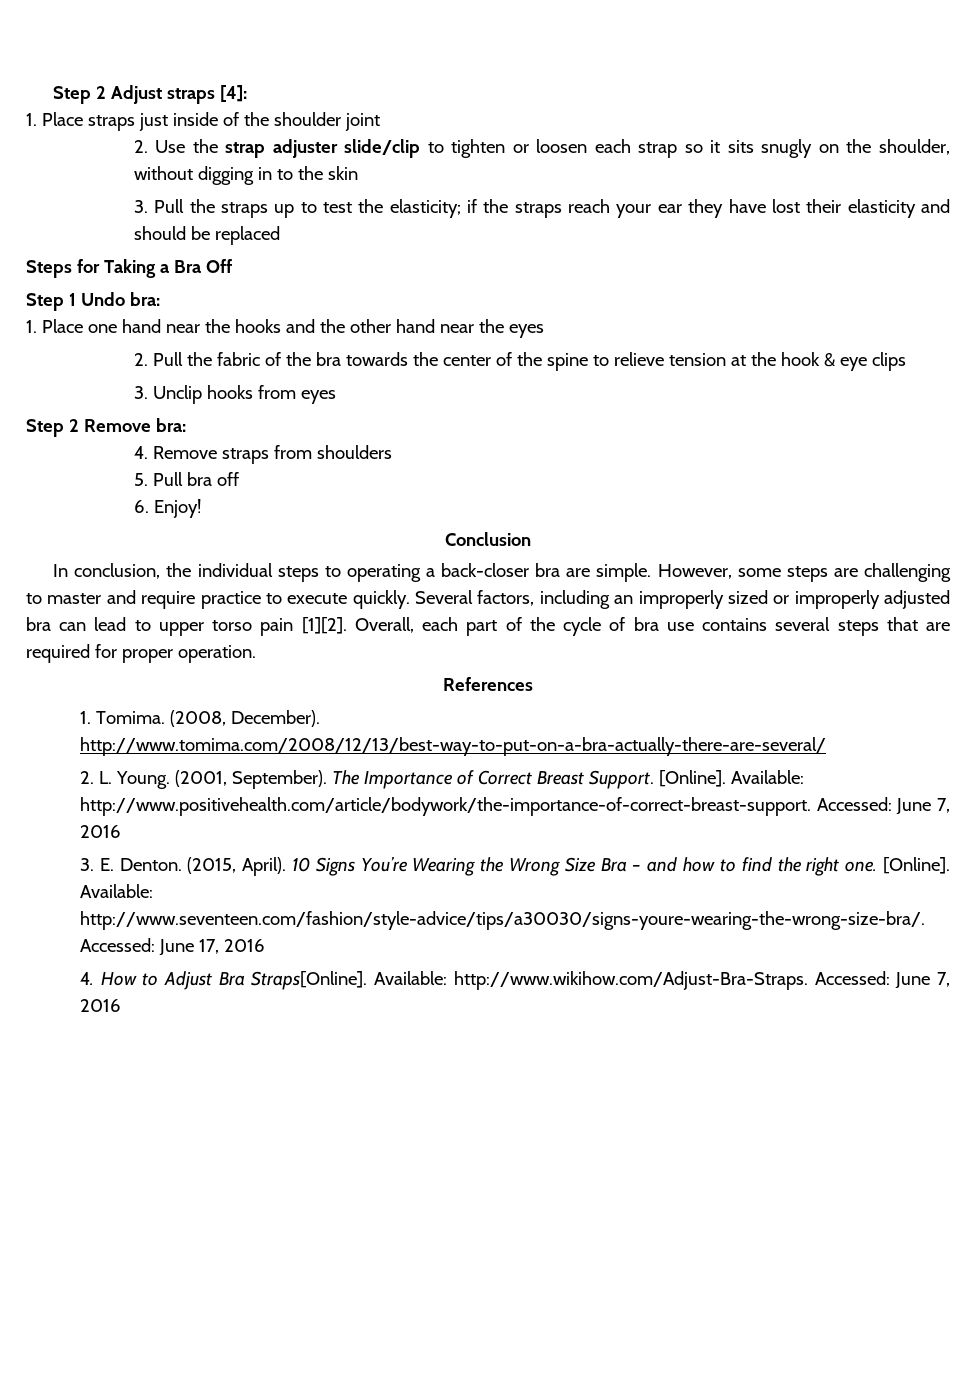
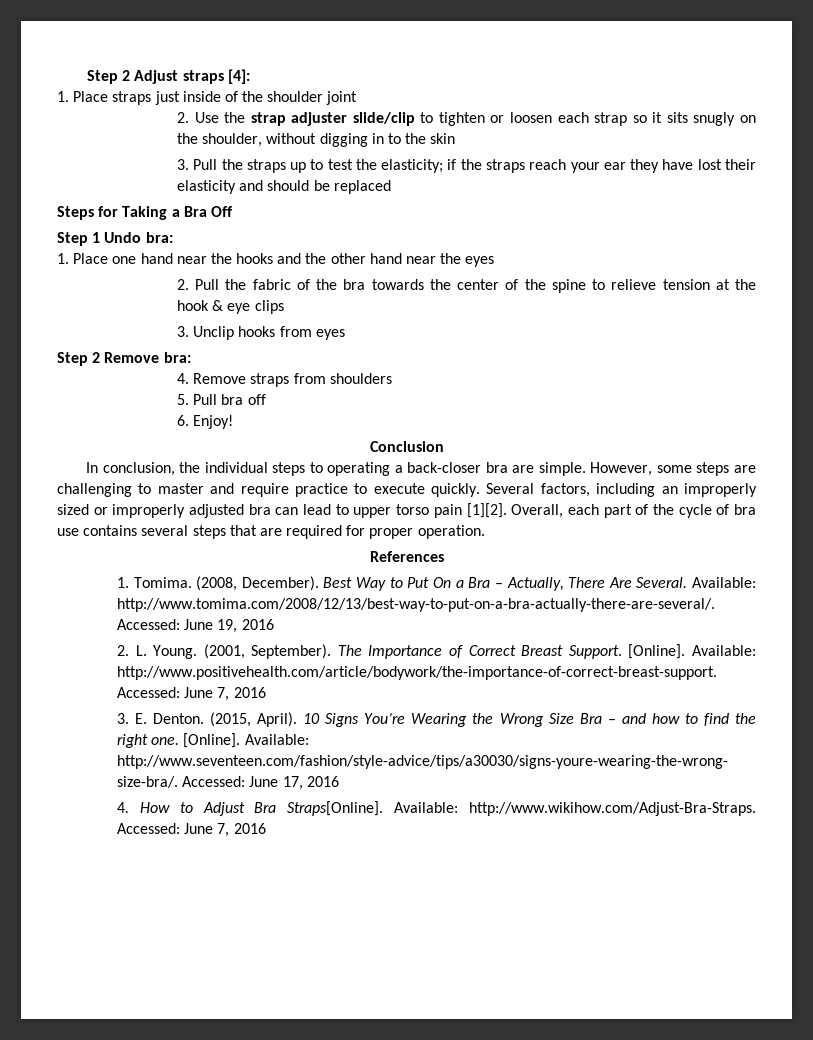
[79,737,826,756] http://www.tomima.com/2008/12/13/best-way-to-put-on-a-bra-actually-there-are-several/ -> [323,577,756,591] [116,598,715,612] [116,619,274,633] Best Way to Put On a Bra – Actually, There Are Several. Available: http://www.tomima.com/2008/12/13/best-way-to-put-on-a-bra-actually-there-are-several/. Accessed: June 19, 2016

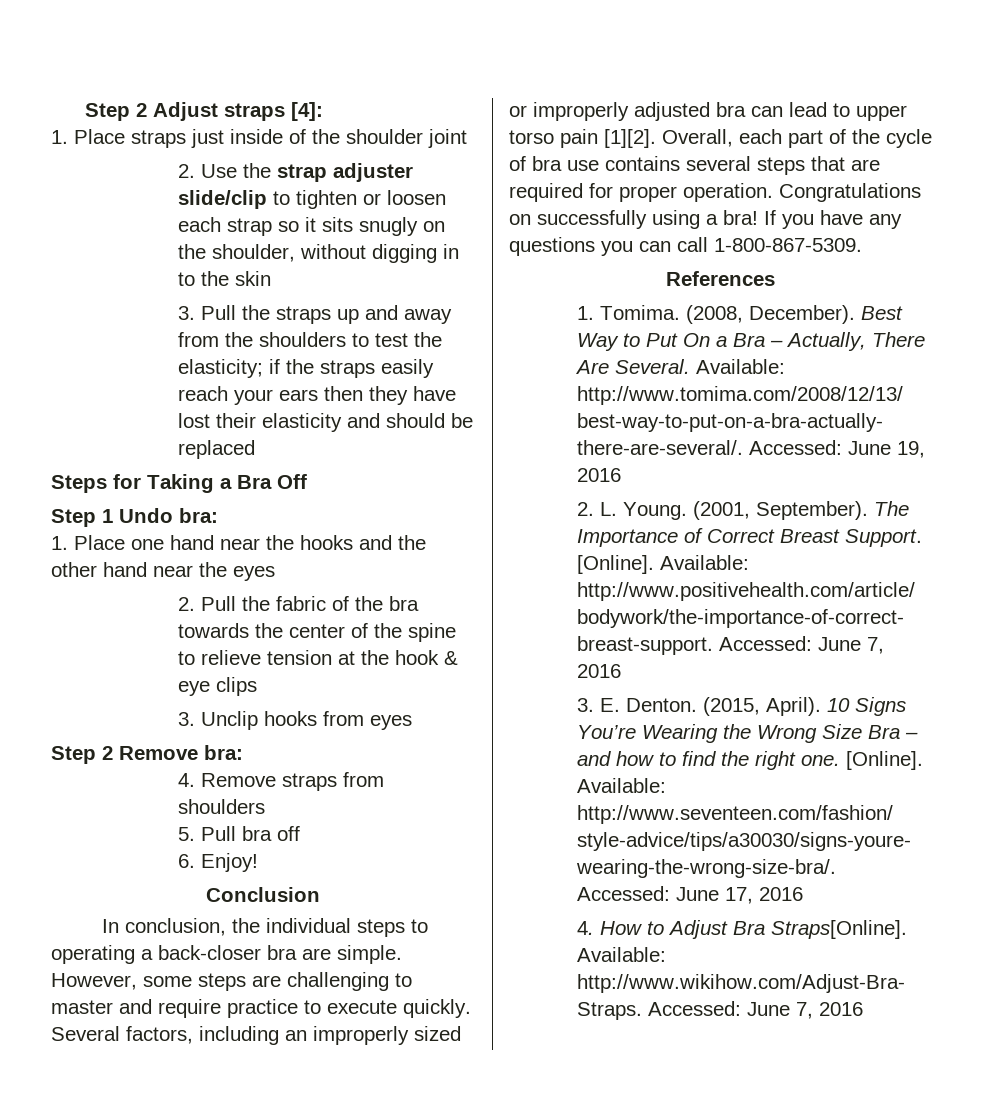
(307, 167) none -> [364,305,452,324] [177,332,346,347] and away from the shoulders
(526, 166) none -> [380,359,434,378] easily
[603,162,626,170] ear -> [278,386,363,401] ears then
(485, 532) none -> [779,183,921,202] [509,210,902,229] [509,237,862,256] Congratulations on successfully using a bra! If you have any questions you can call 1-800-867-5309.

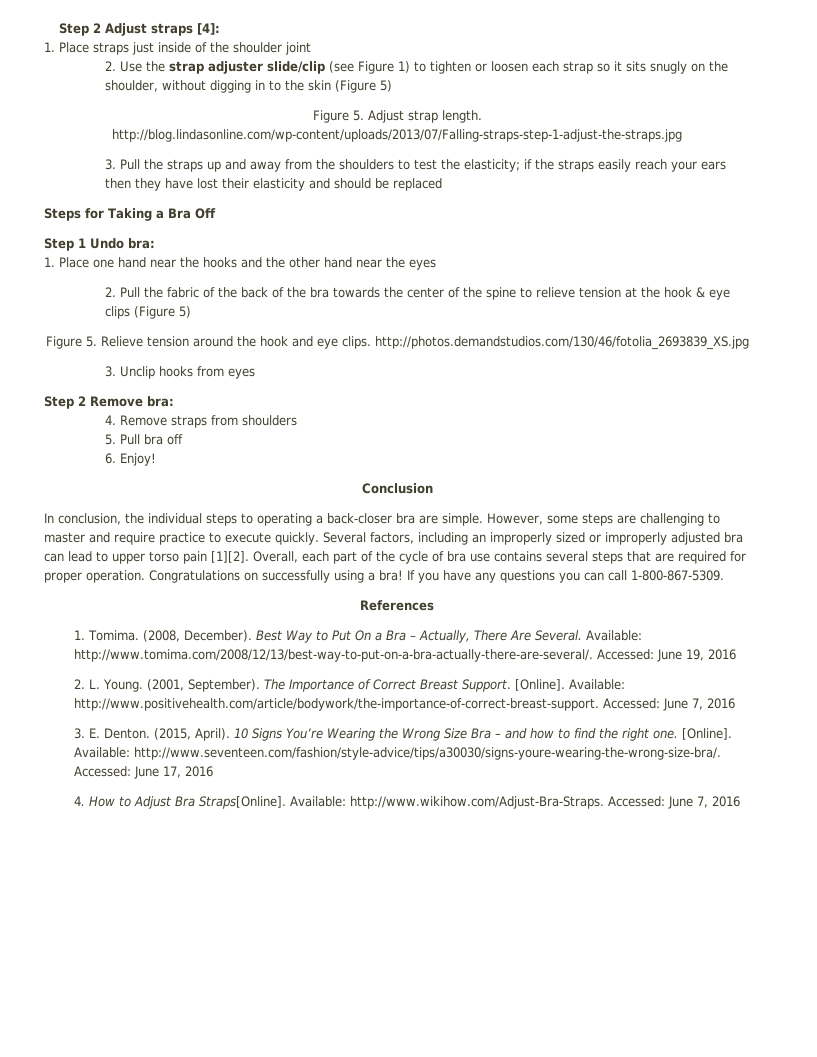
(267, 199) none -> [328,61,410,74] (see Figure 1)
(271, 278) none -> [334,80,392,93] [312,110,482,123] [112,129,683,142] (Figure 5) // Figure 5. Adjust strap length. http://blog.lindasonline.com/wp-content/uploads/2013/07/Falling-straps-step-1-adjust-the-straps.jpg
(383, 603) none -> [240,287,306,298] back of the
(257, 686) none -> [133,306,191,319] [45,336,749,350] (Figure 5) // Figure 5. Relieve tension around the hook and eye clips. http://photos.demandstudios.com/130/46/fotolia_2693839_XS.jpg

